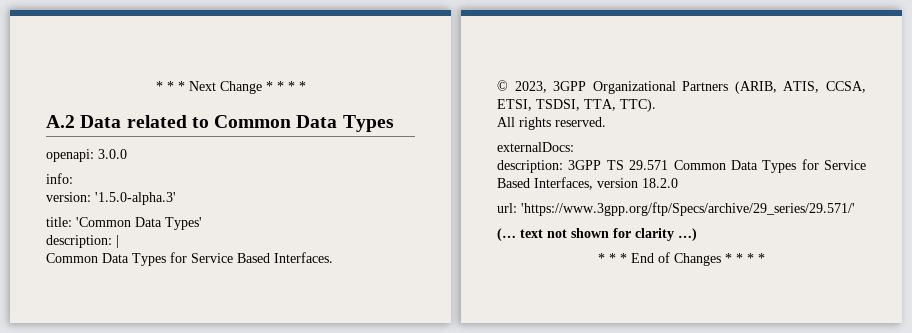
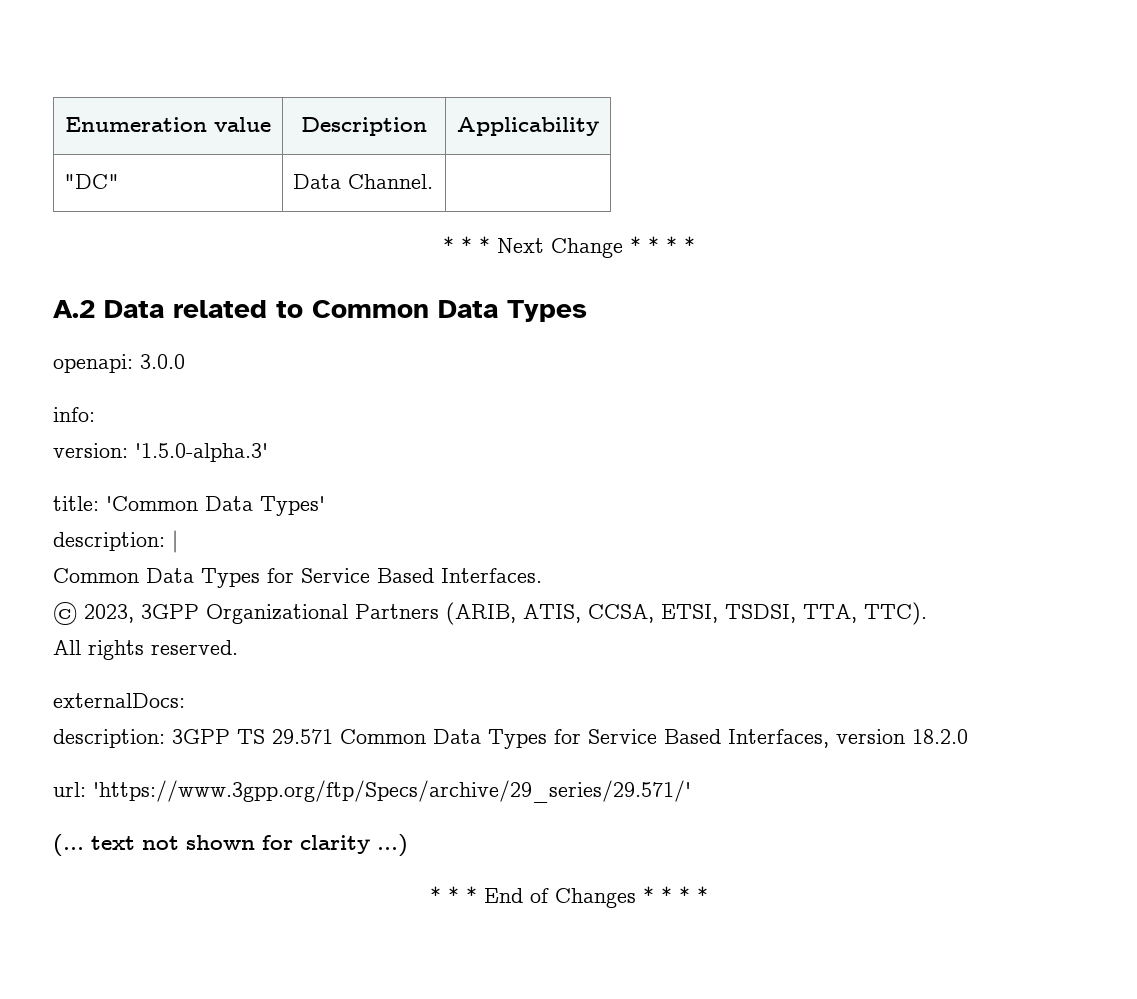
(155, 86) none -> [65,117,271,132] [301,117,427,136] [457,117,599,136] [63,174,119,189] [292,174,433,189] Enumeration value | Description | Applicability // "DC" | Data Channel. | //

